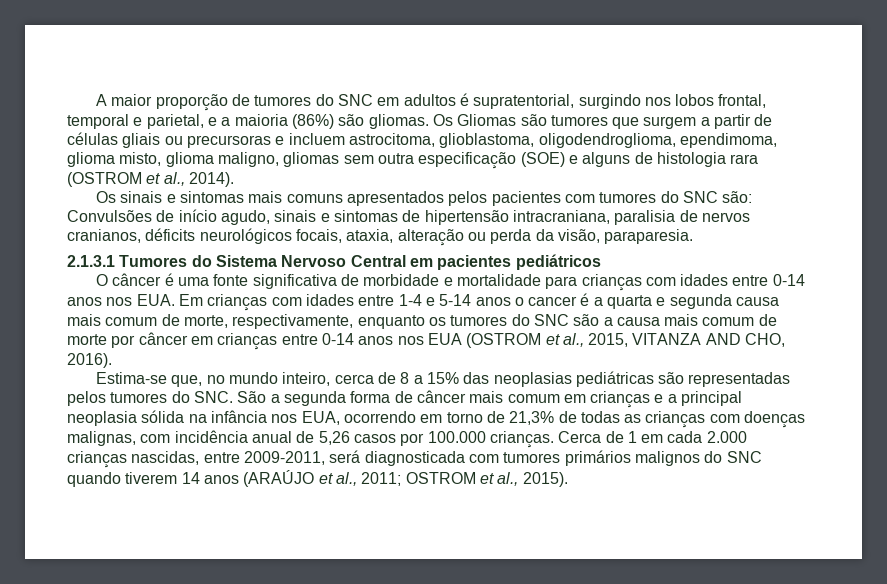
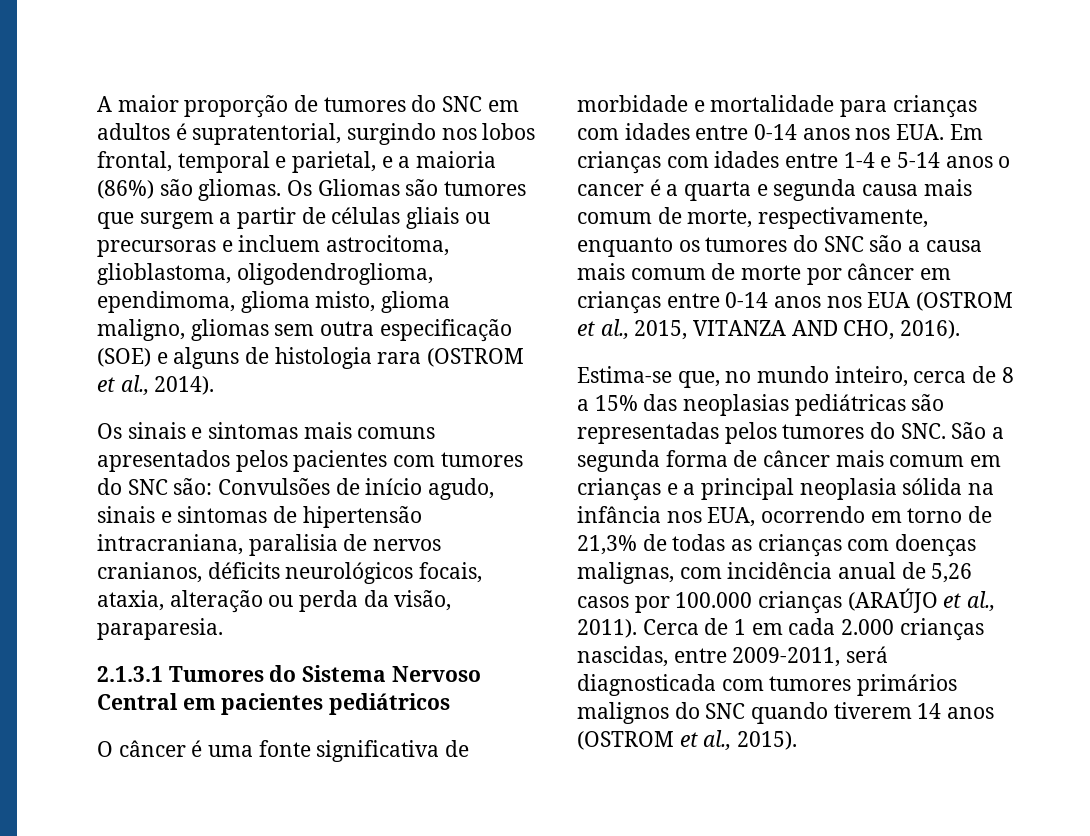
[489,431,554,448] crianças. -> [758,588,996,614] [577,619,637,638] crianças (ARAÚJO et al., 2011).
[243,470,476,487] (ARAÚJO et al., 2011; OSTROM -> [577,731,674,750] (OSTROM

